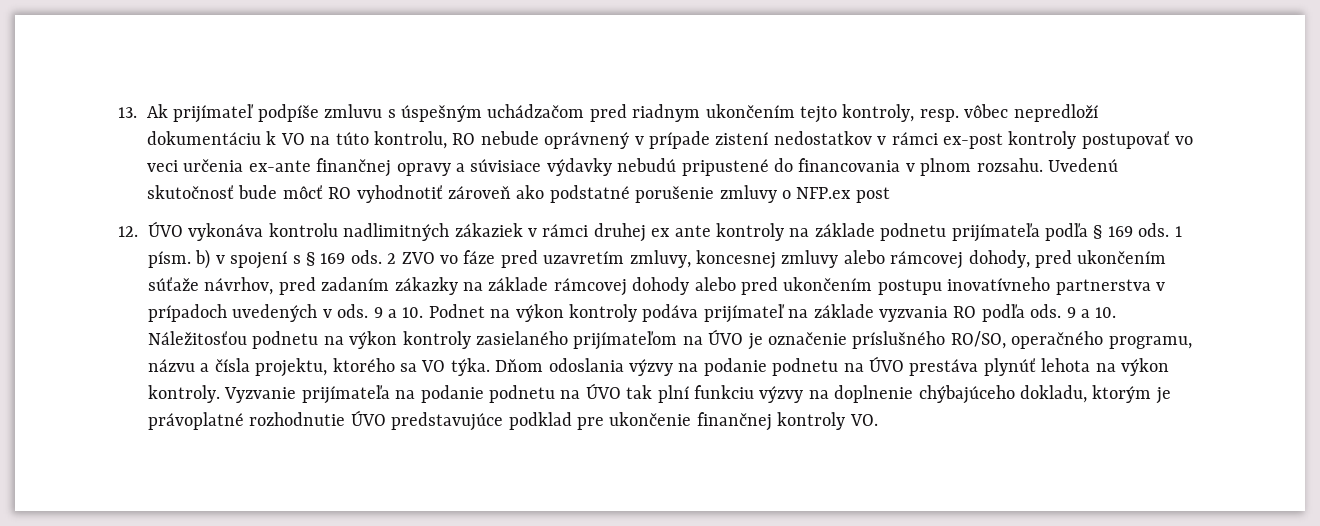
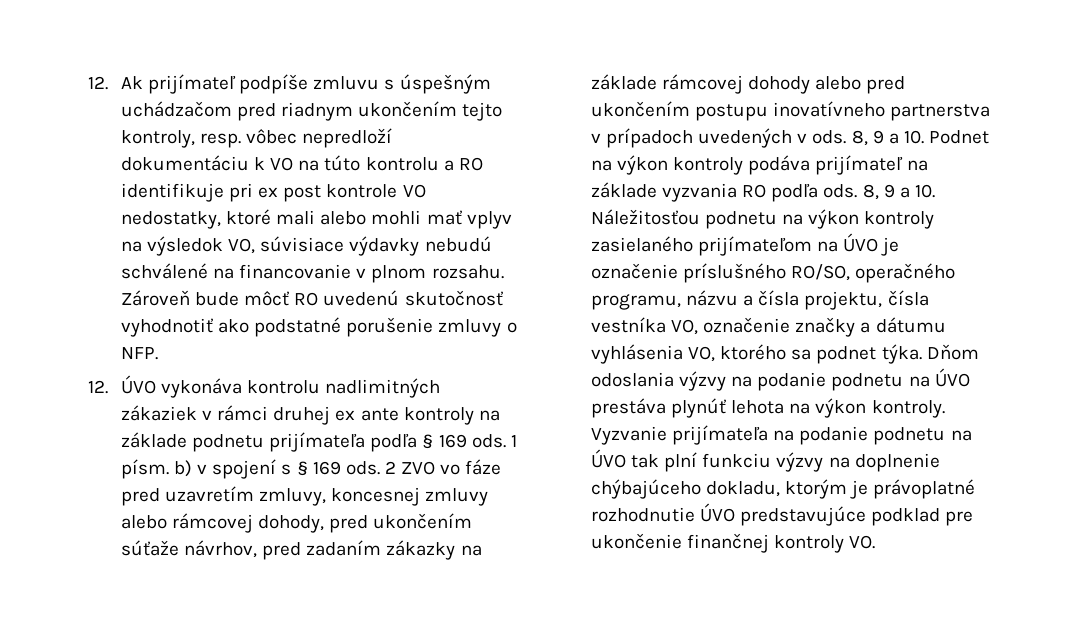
[118,107,137,118] 13. -> [88,76,108,90] 12.
[374,131,1194,149] [147,158,901,177] kontrolu, RO nebude oprávnený v prípade zistení nedostatkov v rámci ex-post kontroly postupovať vo veci určenia ex-ante finančnej opravy a súvisiace výdavky nebudú pripustené do financovania -> [365,157,483,171] [120,183,426,202] [120,209,512,229] [120,236,492,256] [120,263,352,279] kontrolu a RO identifikuje pri ex post kontrole VO nedostatky, ktoré mali alebo mohli mať vplyv na výsledok VO, súvisiace výdavky nebudú schválené na financovanie
[1047,158,1118,172] [147,185,234,199] Uvedenú skutočnosť -> [120,290,190,306] Zároveň
[356,185,511,203] vyhodnotiť zároveň -> [323,290,503,306] [120,318,213,337] uvedenú skutočnosť vyhodnotiť
[796,187,890,203] NFP.ex post -> [120,347,158,360] NFP.
(369, 311) none -> [851,130,868,146] 8,
(1062, 311) none -> [862,184,879,200] 8,
(328, 367) none -> [887,290,929,306] [590,317,946,337] [590,344,716,364] čísla vestníka VO, označenie značky a dátumu vyhlásenia VO,
[421,360,446,372] VO -> [816,346,877,364] podnet

